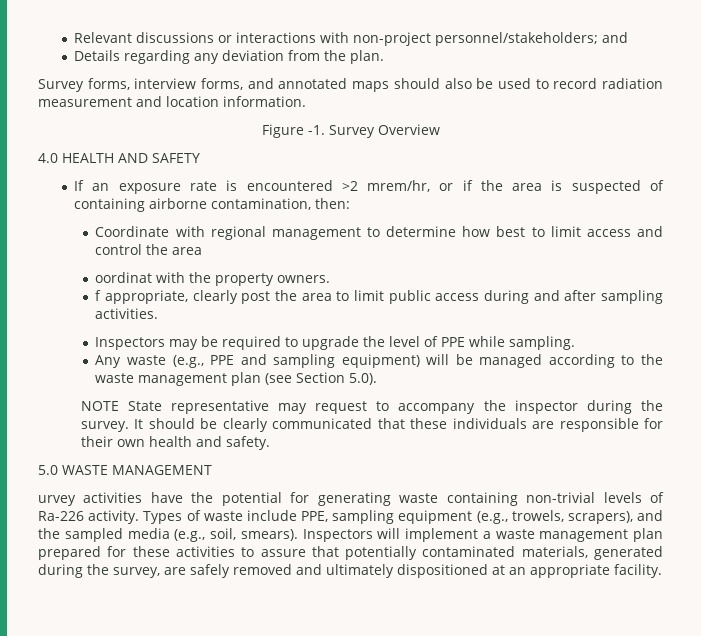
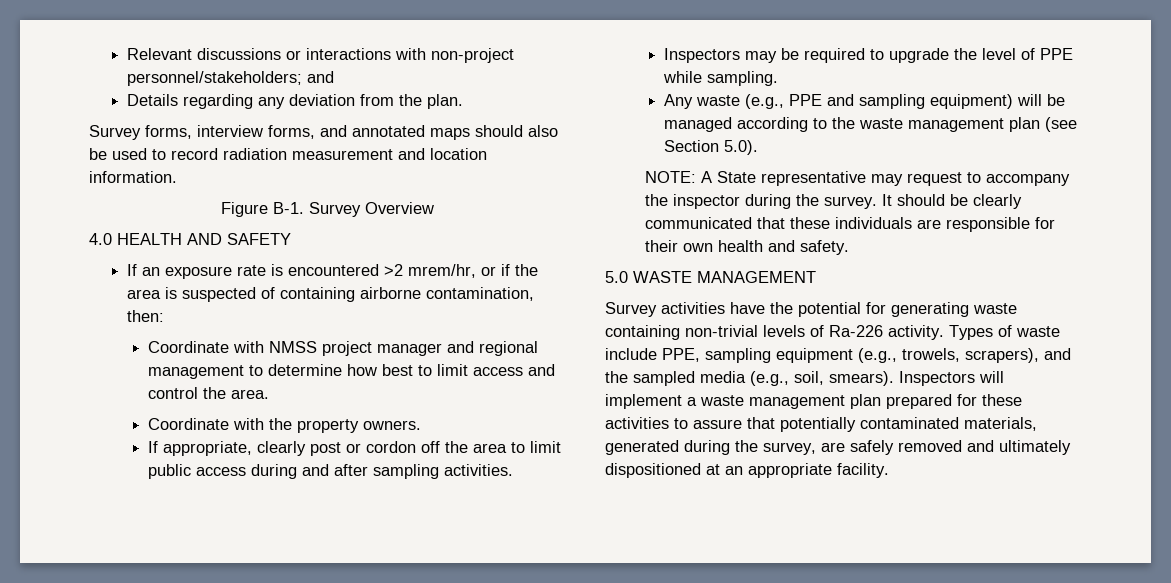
[307,125,325,135] -1. -> [273,202,304,214] B-1.
(205, 231) none -> [268,341,474,356] NMSS project manager and
[172,247,203,255] [95,272,153,283] area // oordinat -> [230,389,269,399] [147,418,229,430] area. // Coordinate
[95,290,102,301] f -> [147,441,158,453] If
(271, 297) none -> [345,441,440,453] or cordon off
[80,401,119,411] NOTE -> [645,171,713,183] NOTE: A
[38,495,76,506] urvey -> [605,302,657,317] Survey

